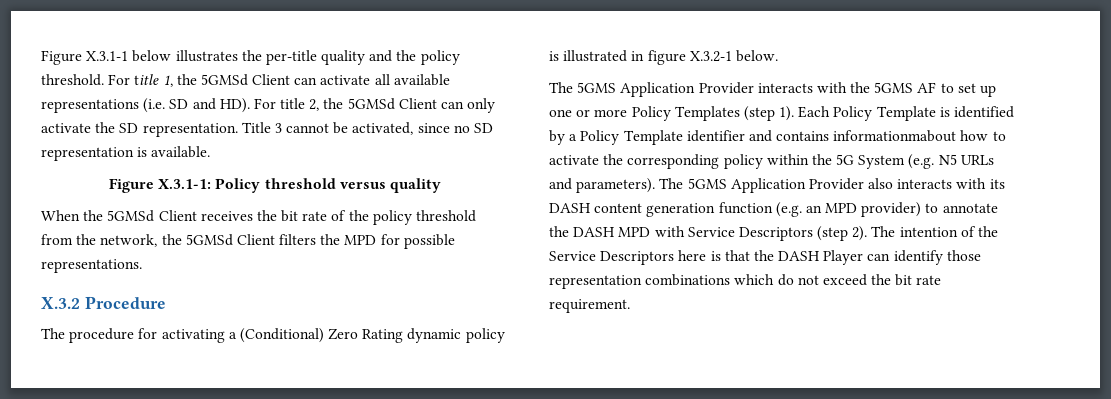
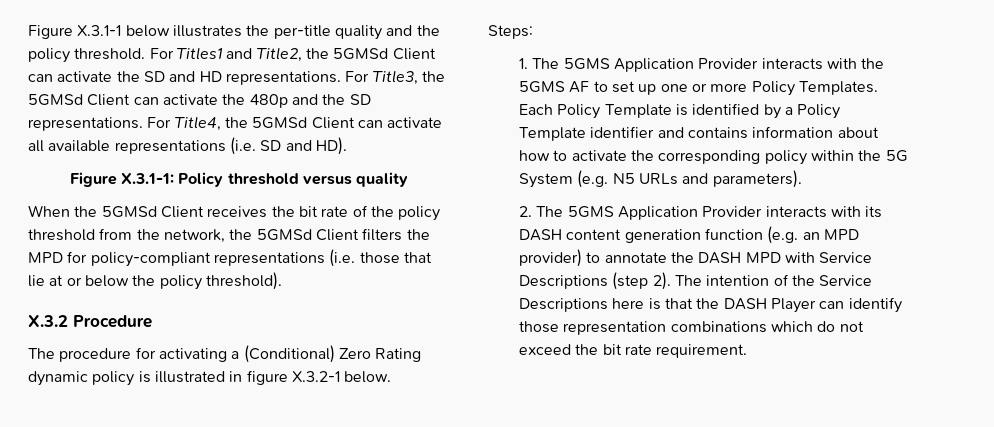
[134,74,173,87] title 1, -> [176,47,436,62] [28,70,445,85] [28,94,371,108] [28,116,221,131] Titles1 and Title2, the 5GMSd Client can activate the SD and HD representations. For Title3, the 5GMSd Client can activate the 480p and the SD representations. For Title4,
[253,98,496,113] [41,122,494,137] [41,146,211,161] For title 2, the 5GMSd Client can only activate the SD representation. Title 3 cannot be activated, since no SD representation is available. -> (347, 146) none
[403,234,455,249] [41,259,142,273] possible representations. -> [90,249,432,267] [28,272,282,290] policy-compliant representations (i.e. those that lie at or below the policy threshold).
(778, 56) none -> [488,25,533,39] [518,58,528,69] Steps: // 1.
[674,106,795,121] Templates (step 1). -> [798,81,878,95] Templates.
[833,130,957,142] informationmabout -> [752,126,879,138] information about
[659,178,894,193] The 5GMS Application Provider also -> [518,206,763,220] // 2. The 5GMS Application Provider
[738,227,813,241] Descriptors -> [518,275,608,289] Descriptions
[600,251,675,265] Descriptors -> [518,298,608,312] Descriptions

